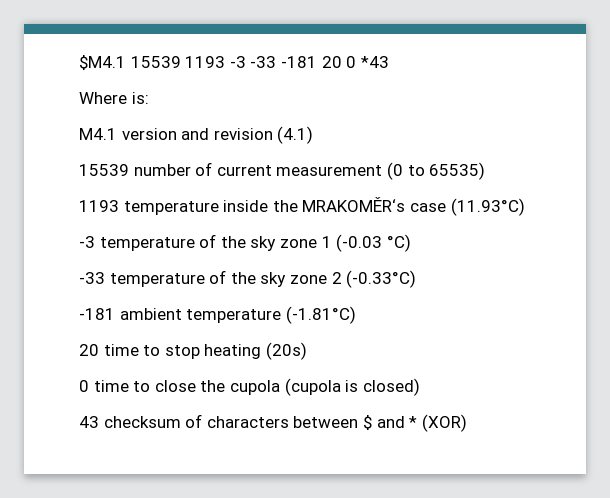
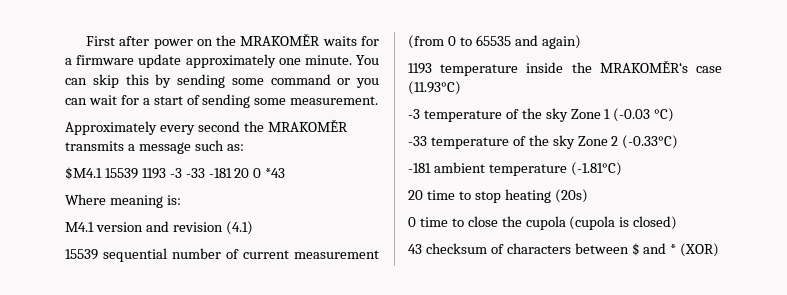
(79, 62) none -> [86,33,380,49] [65,54,379,68] [65,74,379,88] [65,94,379,108] [65,119,348,135] [65,140,244,154] First after power on the MRAKOMĚR waits for a firmware update approximately one minute. You can skip this by sending some command or you can wait for a start of sending some measurement. // Approximately every second the MRAKOMĚR transmits a message such as: //
(127, 98) none -> [109,195,163,208] meaning
(129, 170) none -> [103,248,167,262] sequential
[386,162,486,180] (0 to 65535) -> [408,35,581,49] (from 0 to 65535 and again)
[279,239,317,248] zone -> [570,109,601,119] Zone
[289,275,327,284] zone -> [577,136,608,146] Zone

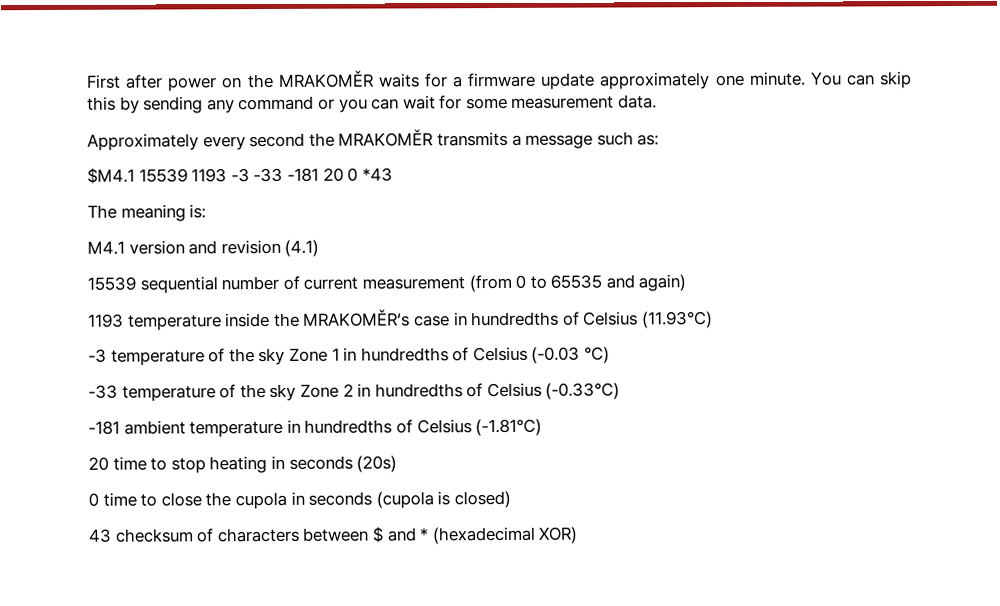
[231,78,264,85] some -> [206,99,235,114] any
[142,94,379,108] a start of sending some measurement. -> [465,94,658,110] some measurement data.
[65,194,106,205] Where -> [87,204,117,219] The
(722, 69) none -> [453,311,639,327] in hundredths of Celsius
(611, 114) none -> [343,346,528,362] in hundredths of Celsius
(619, 141) none -> [357,382,542,398] in hundredths of Celsius
(567, 170) none -> [286,419,472,434] in hundredths of Celsius
(551, 196) none -> [270,455,353,470] in seconds
(566, 223) none -> [290,491,373,506] in seconds
[680,243,720,257] (XOR) -> [431,526,579,545] (hexadecimal XOR)

